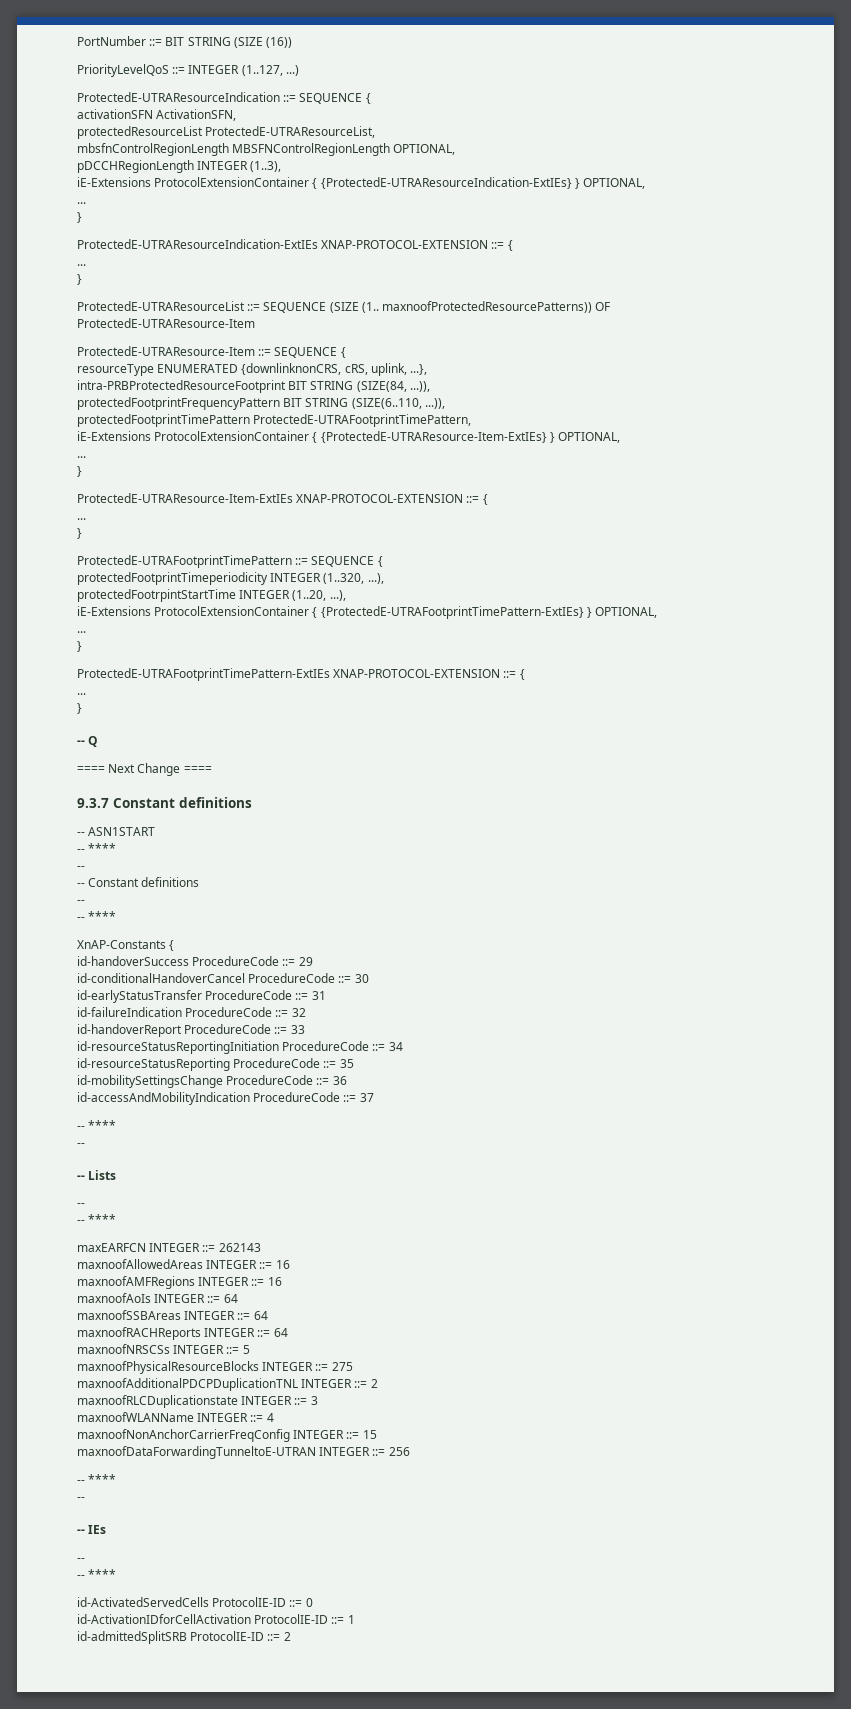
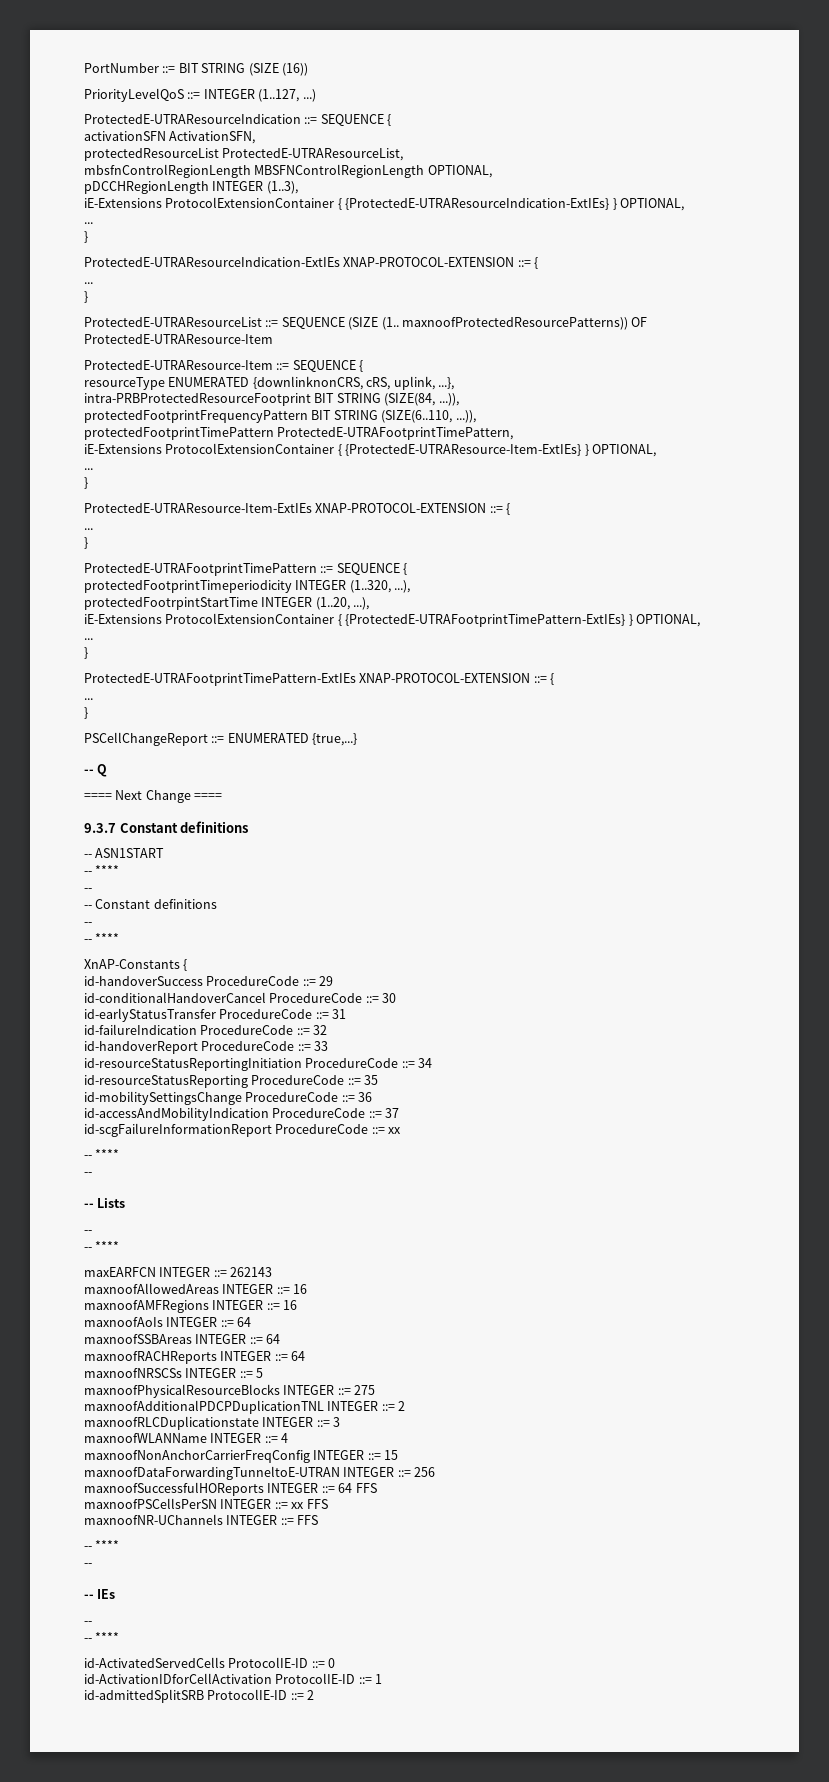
(82, 708) none -> [84,732,358,746] // PSCellChangeReport ::= ENUMERATED {true,...}
(374, 1097) none -> [84,1123,402,1137] // id-scgFailureInformationReport ProcedureCode ::= xx
(410, 1451) none -> [84,1482,377,1496] [84,1498,328,1509] [84,1514,319,1525] // maxnoofSuccessfulHOReports INTEGER ::= 64 FFS // maxnoofPSCellsPerSN INTEGER ::= xx FFS // maxnoofNR-UChannels INTEGER ::= FFS

